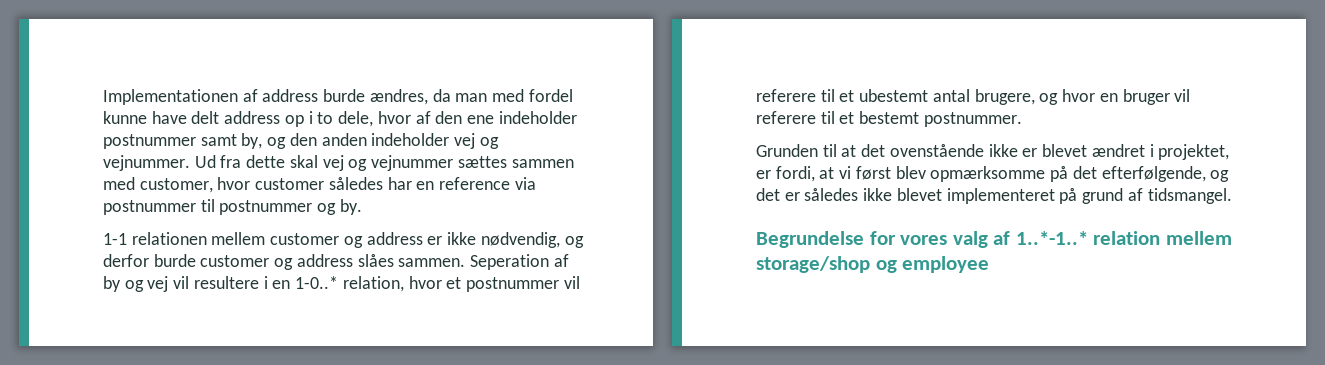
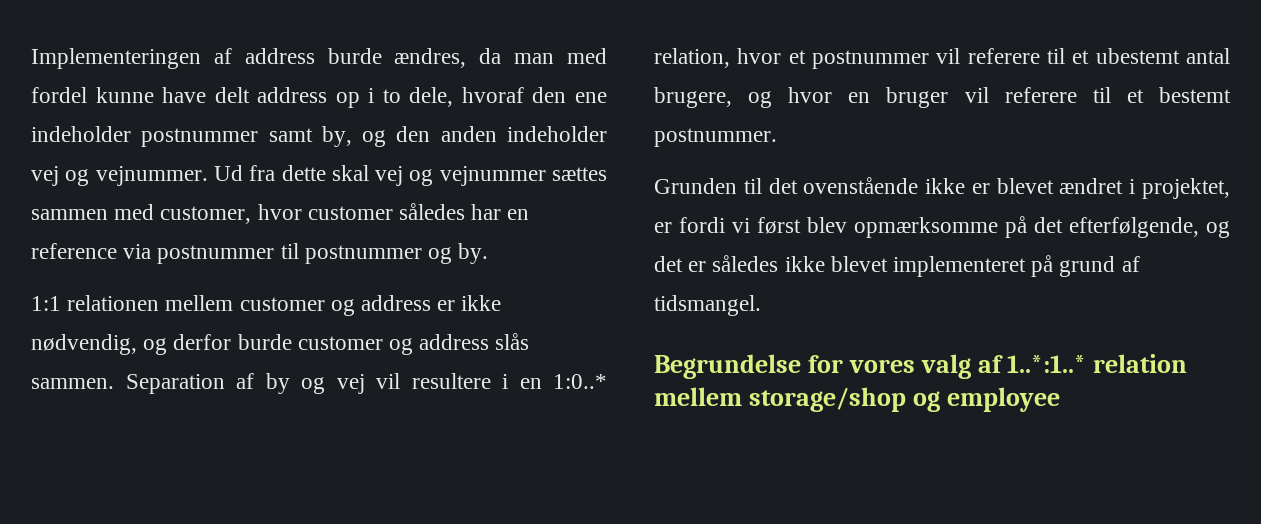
[103,89,238,105] Implementationen -> [31,48,201,69] Implementeringen
[377,111,431,124] hvor af -> [461,87,524,103] hvoraf
[103,233,127,245] 1-1 -> [31,296,61,311] 1:1
[357,254,550,270] slåes sammen. Seperation -> [495,333,530,350] [31,374,225,394] slås sammen. Separation
[295,276,339,289] 1-0..* -> [553,374,607,389] 1:0..*
[841,145,857,157] at -> (762, 186) none
[775,166,835,182] fordi, at -> [679,217,725,233] fordi
[1015,231,1088,245] 1..*-1..* -> [1007,355,1087,373] 1..*:1..*

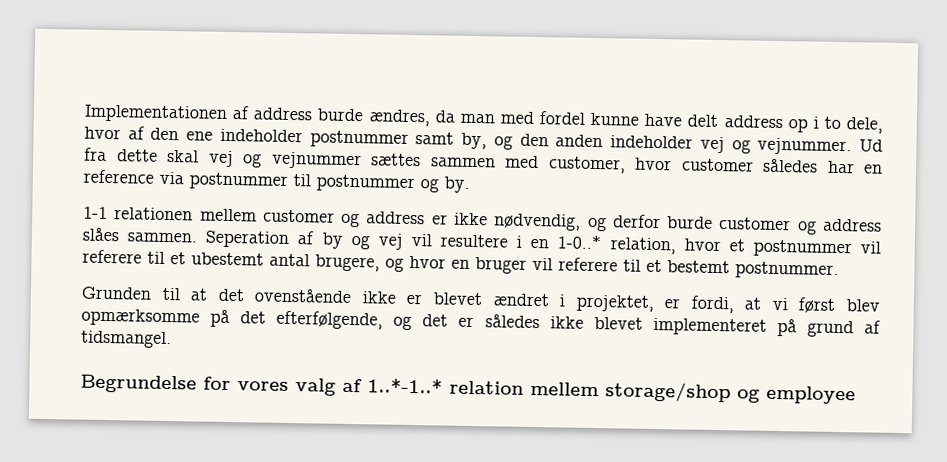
[31,48,201,69] Implementeringen -> [84,104,228,123] Implementationen
[461,87,524,103] hvoraf -> [84,126,145,140] hvor af
[31,296,61,311] 1:1 -> [83,206,108,219] 1-1
[495,333,530,350] [31,374,225,394] slås sammen. Separation -> [82,227,290,248] slåes sammen. Seperation
[553,374,607,389] 1:0..* -> [557,234,602,250] 1-0..*
(762, 186) none -> [190,288,209,301] at
[679,217,725,233] fordi -> [690,295,762,314] fordi, at
[1007,355,1087,373] 1..*:1..* -> [367,378,443,394] 1..*-1..*

